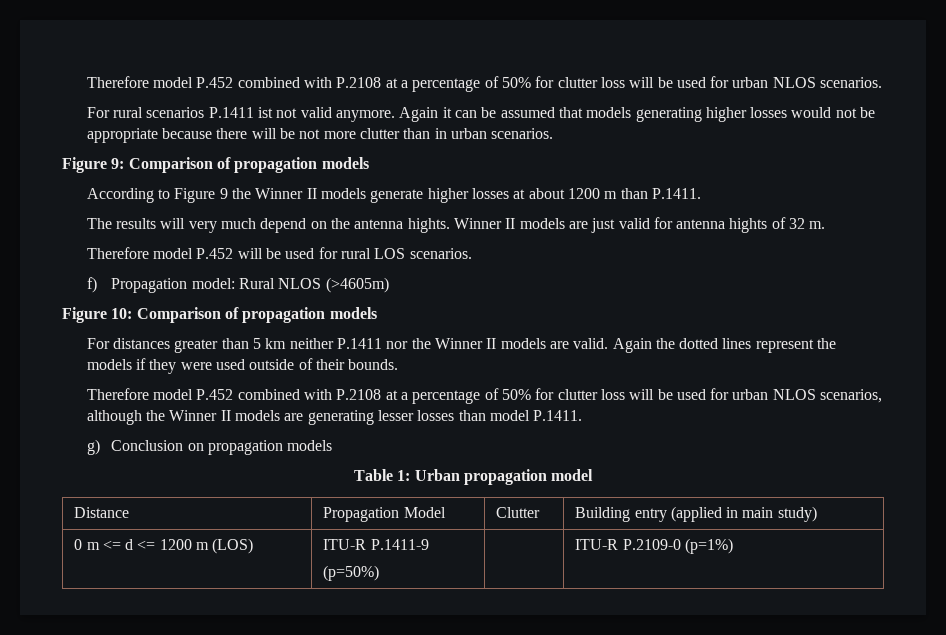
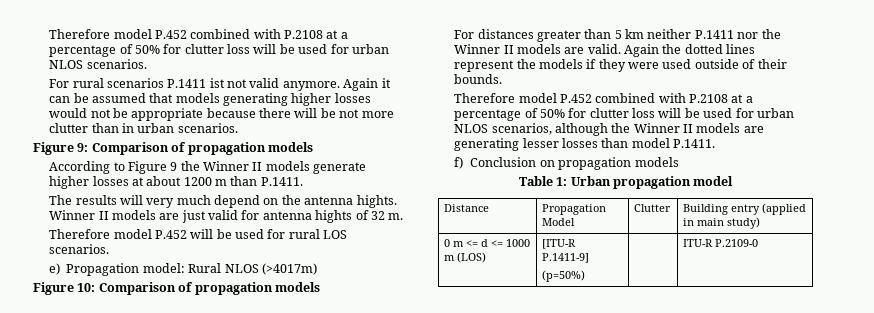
[86,277,97,293] f) -> [49,263,61,275] e)
[325,277,389,293] (>4605m) -> [261,263,317,275] (>4017m)
[86,439,100,455] g) -> [454,157,464,169] f)
[159,539,192,550] 1200 -> [506,239,531,247] 1000
[323,539,429,550] ITU-R P.1411-9 -> [542,239,577,249] [542,253,590,263] [ITU-R P.1411-9]
[684,538,733,554] (p=1%) -> (759, 243) none

